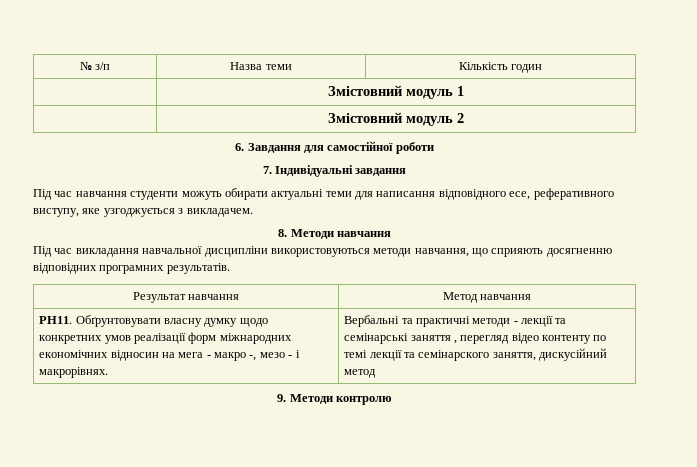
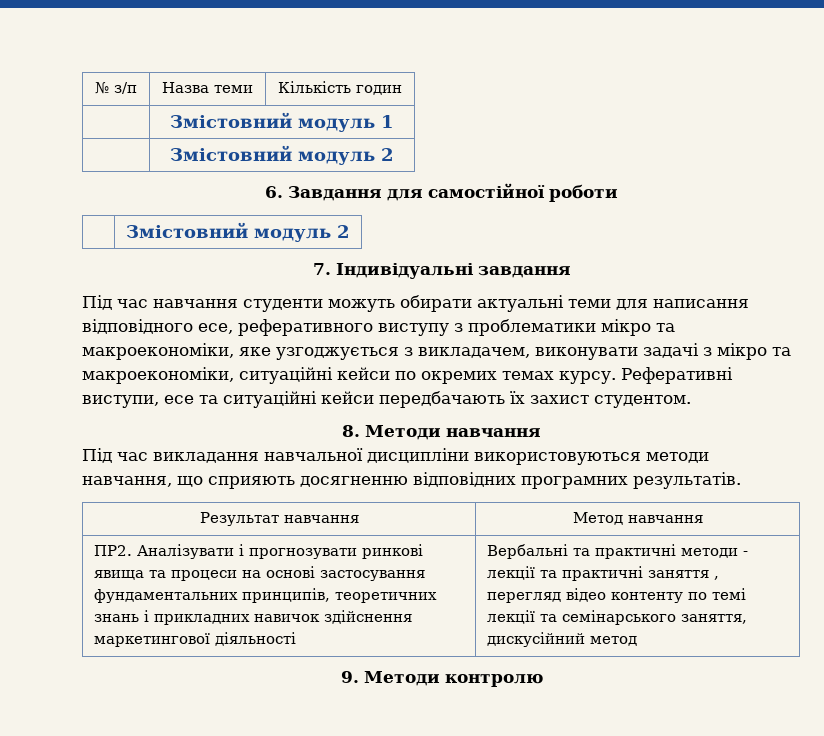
(434, 148) none -> [126,222,350,242] // | Змістовний модуль 2
[33,208,253,217] виступу, яке узгоджується з викладачем. -> [378,319,675,336] [82,343,791,360] [82,367,733,384] [82,391,691,408] виступу з проблематики мікро та макроекономіки, яке узгоджується з викладачем, виконувати задачі з мікро та макроекономіки, ситуаційні кейси по окремих темах курсу. Реферативні виступи, есе та ситуаційні кейси передбачають їх захист студентом.
[39,315,268,327] [39,332,292,344] [39,350,300,361] [39,367,109,378] РН11. Обґрунтовувати власну думку щодо конкретних умов реалізації форм міжнародних економічних відносин на мега - макро -, мезо - і макрорівнях. -> [93,544,423,559] [93,566,425,581] [93,588,437,603] [93,610,412,625] [93,632,296,647] ПР2. Аналізувати і прогнозувати ринкові явища та процеси на основі застосування фундаментальних принципів, теоретичних знань і прикладних навичок здійснення маркетингової діяльності
[344,333,409,344] семінарські -> [561,566,643,581] практичні
[418,350,490,361] семінарского -> [561,610,676,625] семінарського

